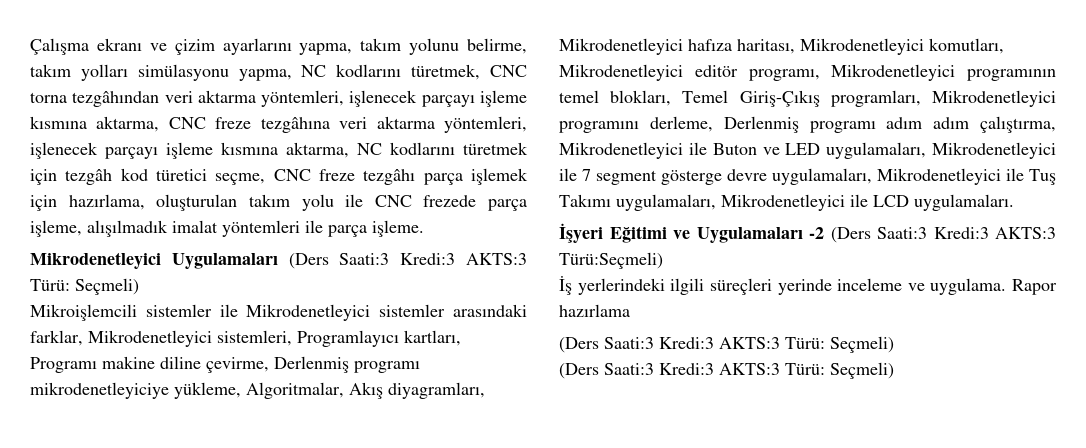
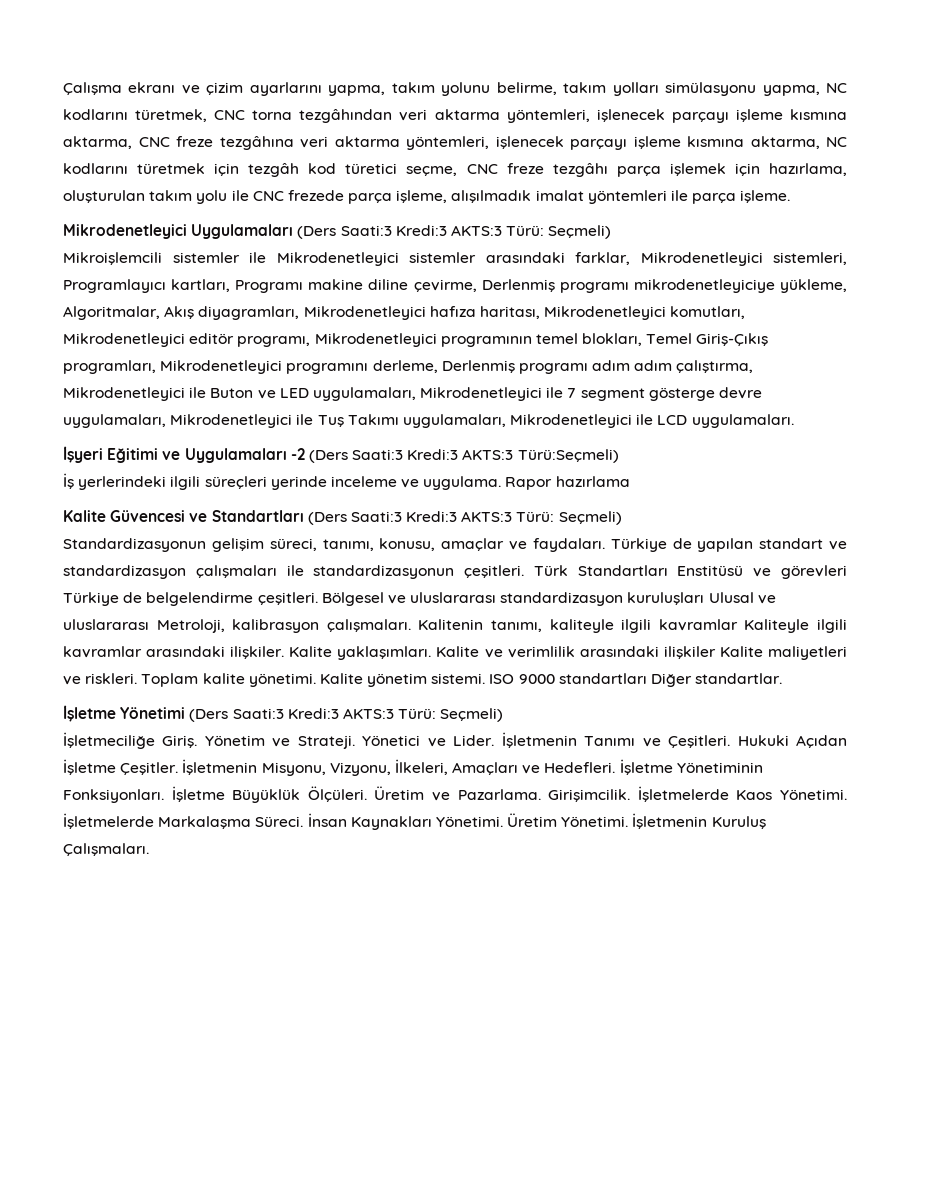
[559,336,894,353] [559,362,894,379] (Ders Saati:3 Kredi:3 AKTS:3 Türü: Seçmeli) // (Ders Saati:3 Kredi:3 AKTS:3 Türü: Seçmeli) -> [63,510,622,525] [63,538,848,552] [63,565,848,579] [63,592,776,606] [63,619,848,633] [63,646,847,660] [63,673,783,687] [63,705,504,722] [63,732,847,749] [63,759,763,776] [63,786,848,803] [63,813,766,830] [63,843,149,856] Kalite Güvencesi ve Standartları (Ders Saati:3 Kredi:3 AKTS:3 Türü: Seçmeli) // Standardizasyonun gelişim süreci, tanımı, konusu, amaçlar ve faydaları. Türkiye de yapılan standart ve standardizasyon çalışmaları ile standardizasyonun çeşitleri. Türk Standartları Enstitüsü ve görevleri Türkiye de belgelendirme çeşitleri. Bölgesel ve uluslararası standardizasyon kuruluşları Ulusal ve uluslararası Metroloji, kalibrasyon çalışmaları. Kalitenin tanımı, kaliteyle ilgili kavramlar Kaliteyle ilgili kavramlar arasındaki ilişkiler. Kalite yaklaşımları. Kalite ve verimlilik arasındaki ilişkiler Kalite maliyetleri ve riskleri. Toplam kalite yönetimi. Kalite yönetim sistemi. ISO 9000 standartları Diğer standartlar. // İşletme Yönetimi (Ders Saati:3 Kredi:3 AKTS:3 Türü: Seçmeli) // İşletmeciliğe Giriş. Yönetim ve Strateji. Yönetici ve Lider. İşletmenin Tanımı ve Çeşitleri. Hukuki Açıdan İşletme Çeşitler. İşletmenin Misyonu, Vizyonu, İlkeleri, Amaçları ve Hedefleri. İşletme Yönetiminin Fonksiyonları. İşletme Büyüklük Ölçüleri. Üretim ve Pazarlama. Girişimcilik. İşletmelerde Kaos Yönetimi. İşletmelerde Markalaşma Süreci. İnsan Kaynakları Yönetimi. Üretim Yönetimi. İşletmenin Kuruluş Çalışmaları.

